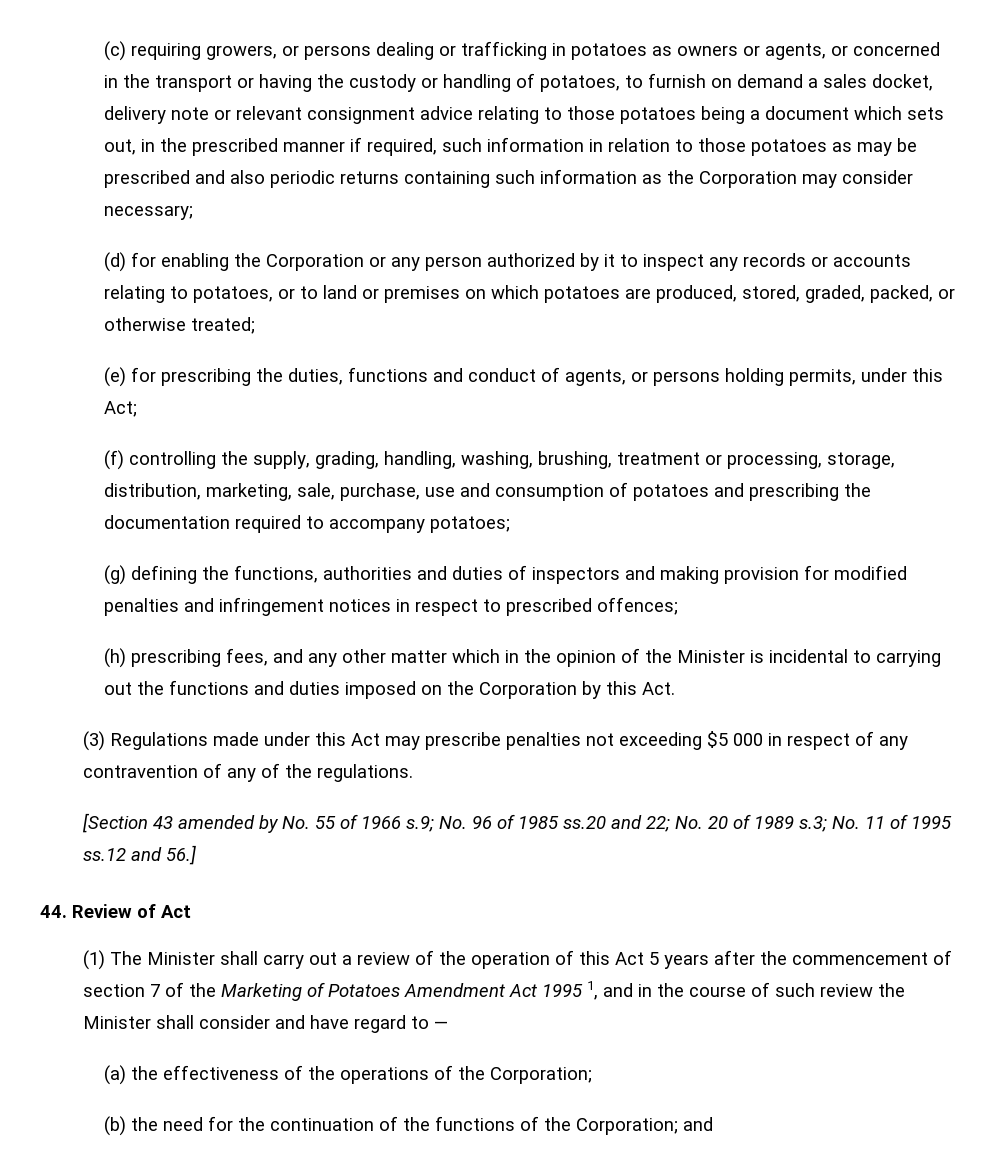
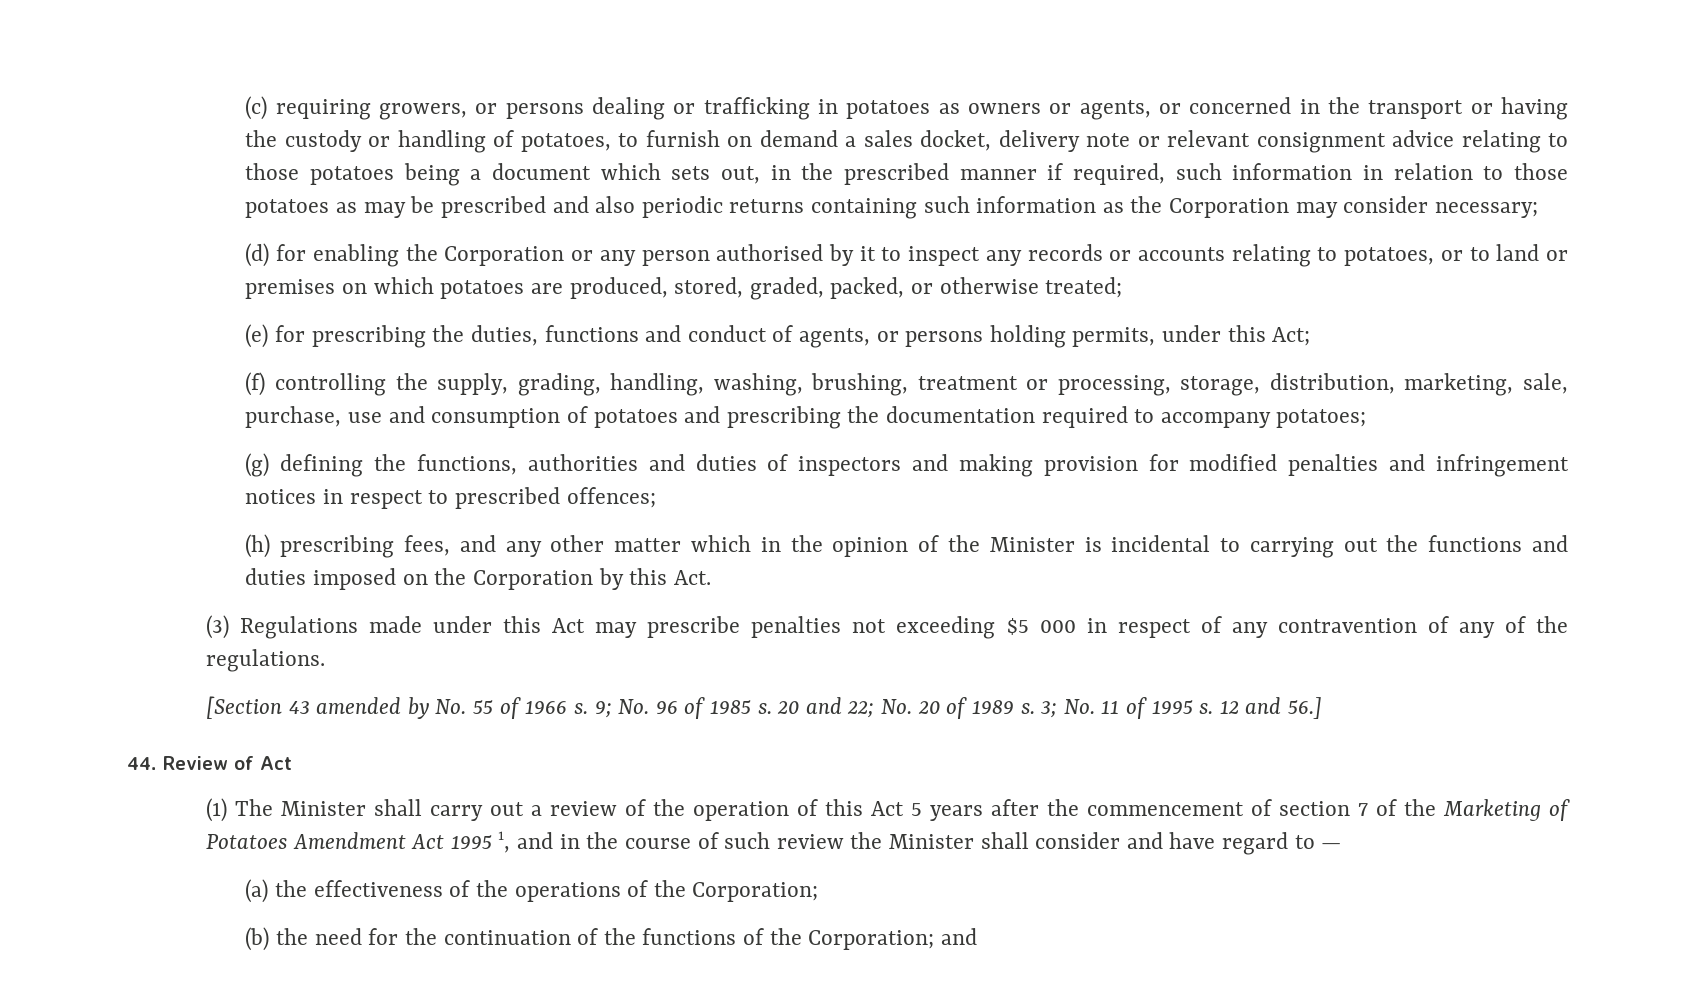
[486,253,575,267] authorized -> [716,244,824,261] authorised
[405,816,434,832] s.9; -> [573,701,612,718] s. 9;
[562,816,606,829] ss.20 -> [757,701,800,714] s. 20
[798,816,827,832] s.3; -> [1020,701,1058,718] s. 3;
[82,848,126,861] ss.12 -> [1199,700,1239,714] s. 12

